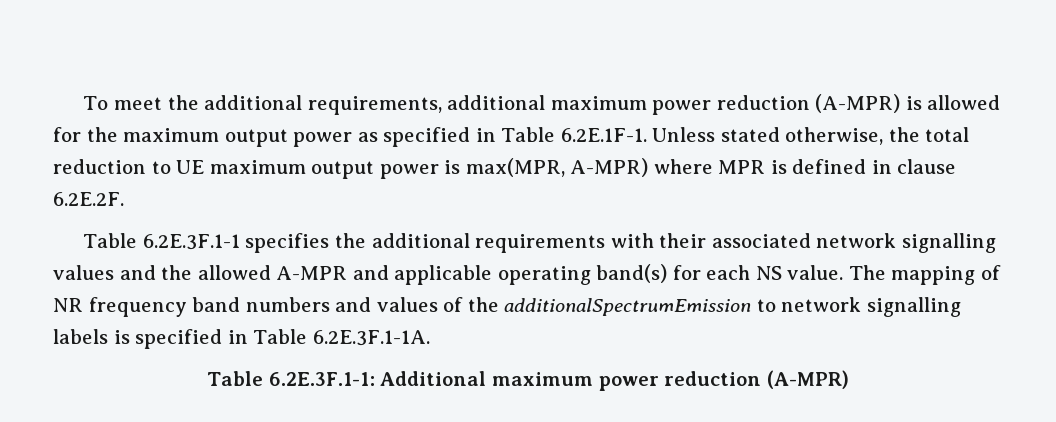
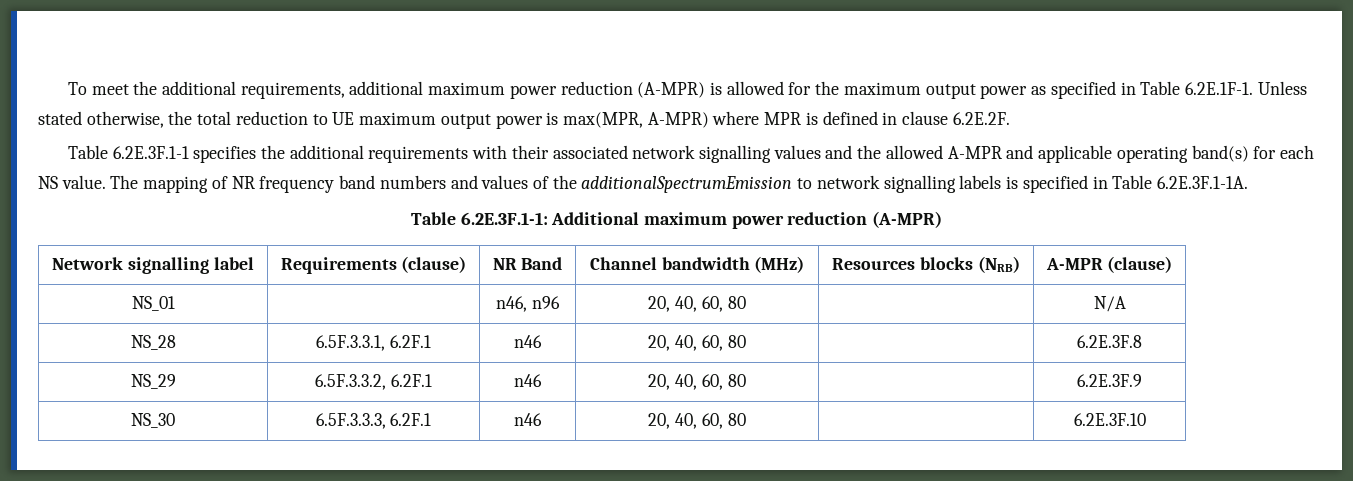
(849, 379) none -> [52,257,254,274] [280,256,467,274] [492,257,563,270] [589,256,805,273] [832,256,1020,273] [1045,256,1173,273] [131,296,175,311] [496,296,560,312] [648,296,746,312] [1093,296,1126,312] [130,335,176,350] [316,335,431,351] [514,335,542,348] [648,335,746,351] [1077,335,1142,348] [130,374,176,389] [315,374,432,390] [514,374,542,387] [648,374,746,390] [1077,374,1142,387] [131,413,175,428] [315,413,432,429] [514,413,542,426] [648,413,746,429] [1073,413,1146,426] // Network signalling label | Requirements (clause) | NR Band | Channel bandwidth (MHz) | Resources blocks (NRB) | A-MPR (clause) // NS_01 | | n46, n96 | 20, 40, 60, 80 | | N/A // NS_28 | 6.5F.3.3.1, 6.2F.1 | n46 | 20, 40, 60, 80 | | 6.2E.3F.8 // NS_29 | 6.5F.3.3.2, 6.2F.1 | n46 | 20, 40, 60, 80 | | 6.2E.3F.9 // NS_30 | 6.5F.3.3.3, 6.2F.1 | n46 | 20, 40, 60, 80 | | 6.2E.3F.10

